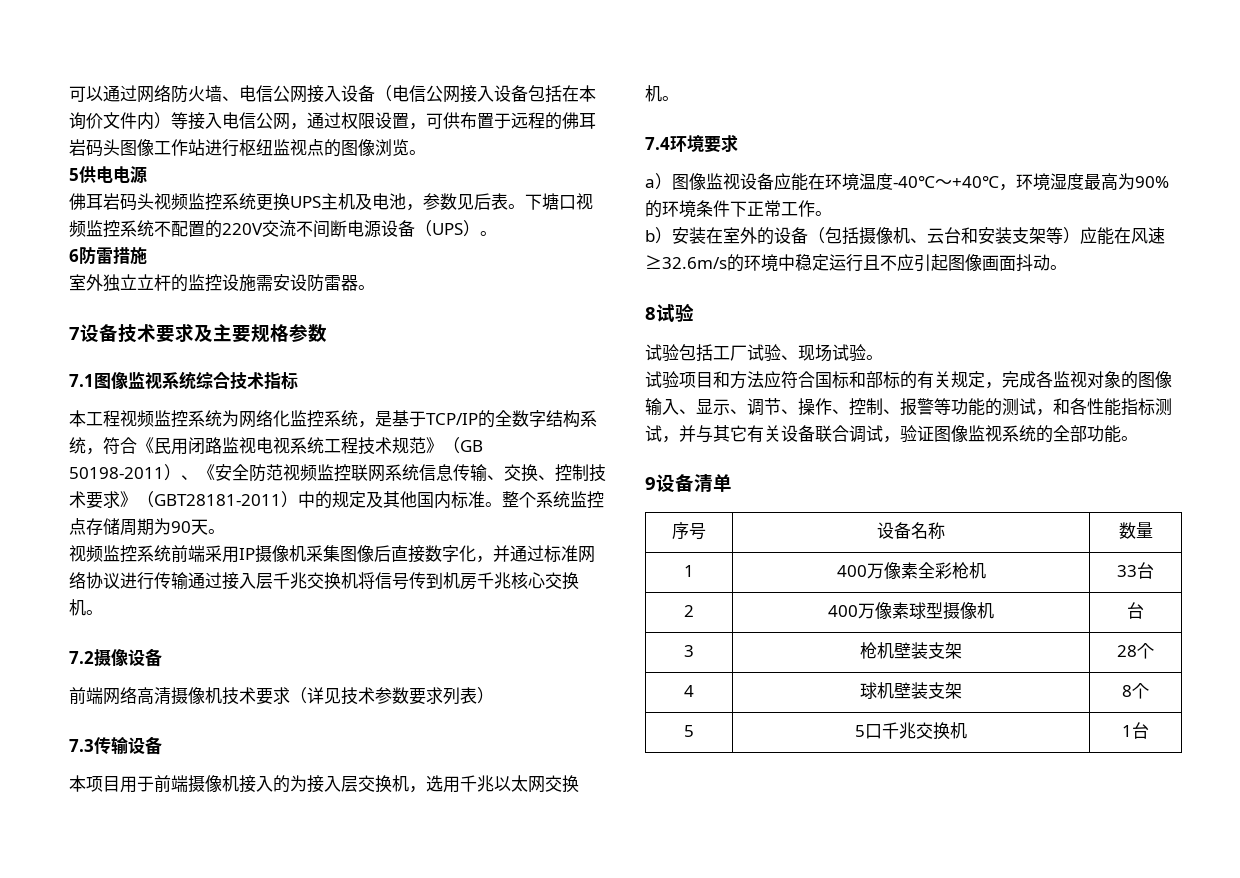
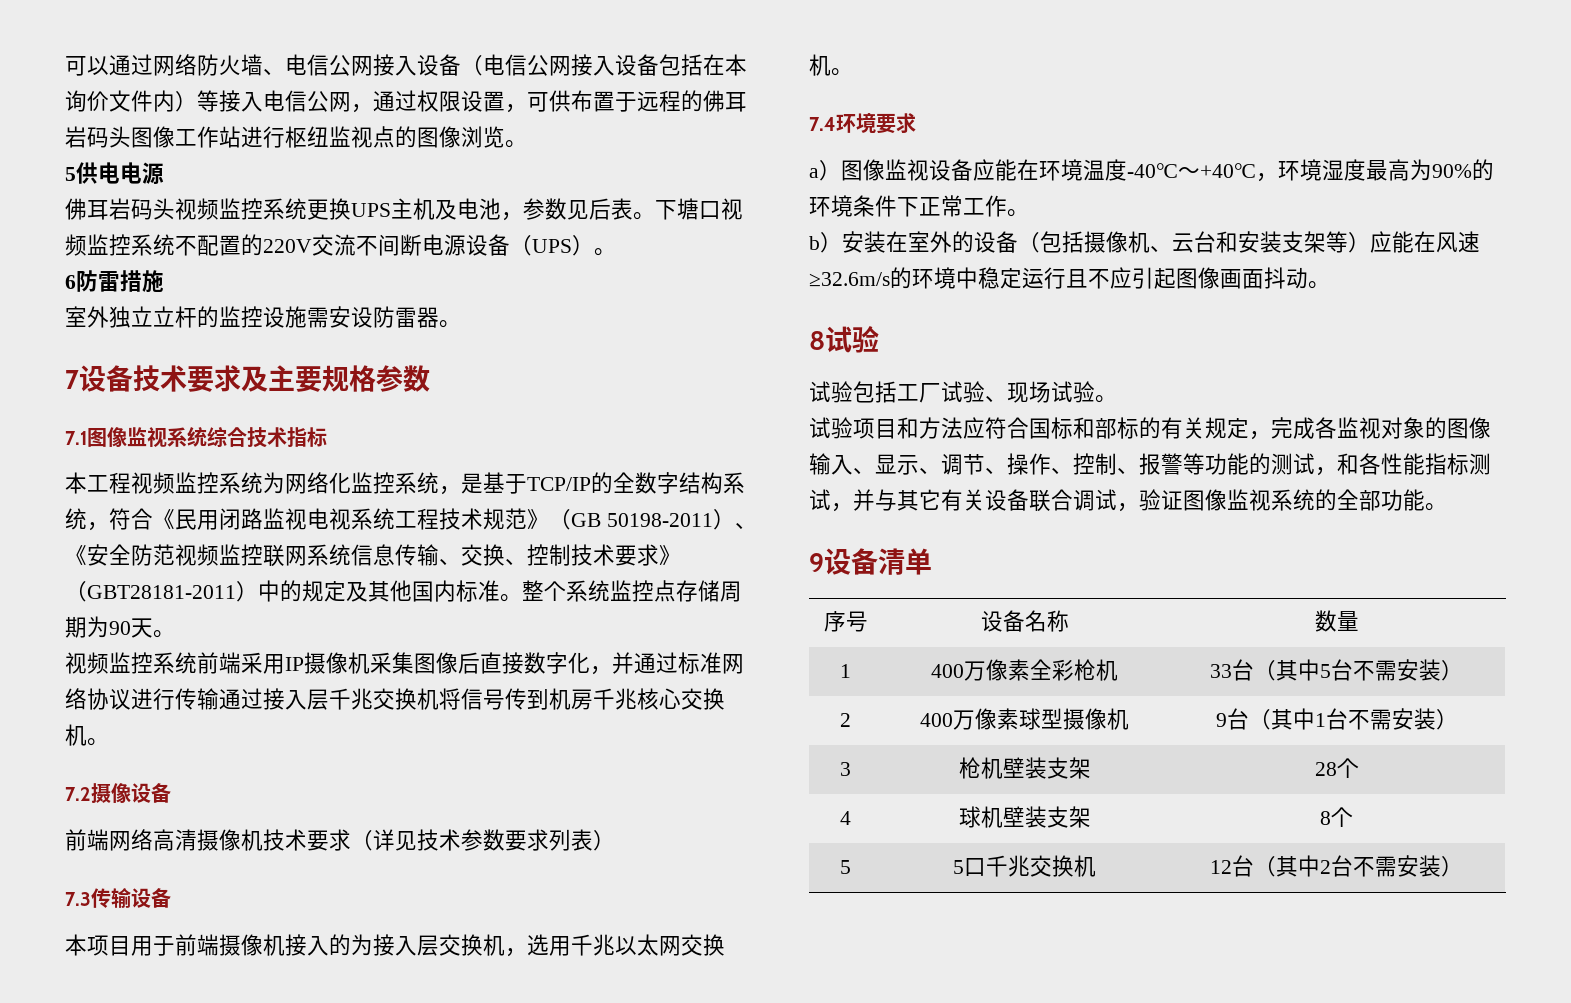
(1154, 570) none -> [1254,659,1463,681] （其中5台不需安装）
[1127,602,1144,619] 台 -> [1215,708,1458,730] 9台（其中1台不需安装）
[1122,722,1149,739] 1台 -> [1210,855,1463,877] 12台（其中2台不需安装）

